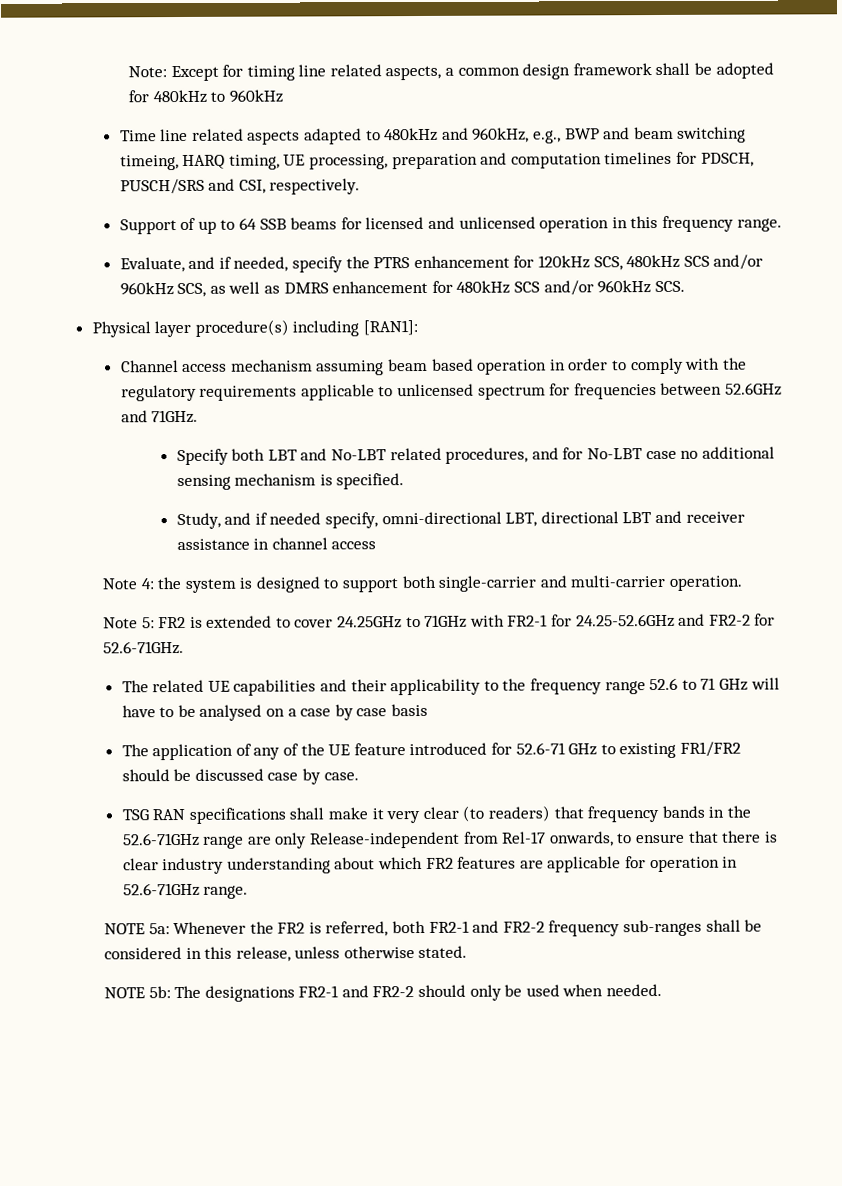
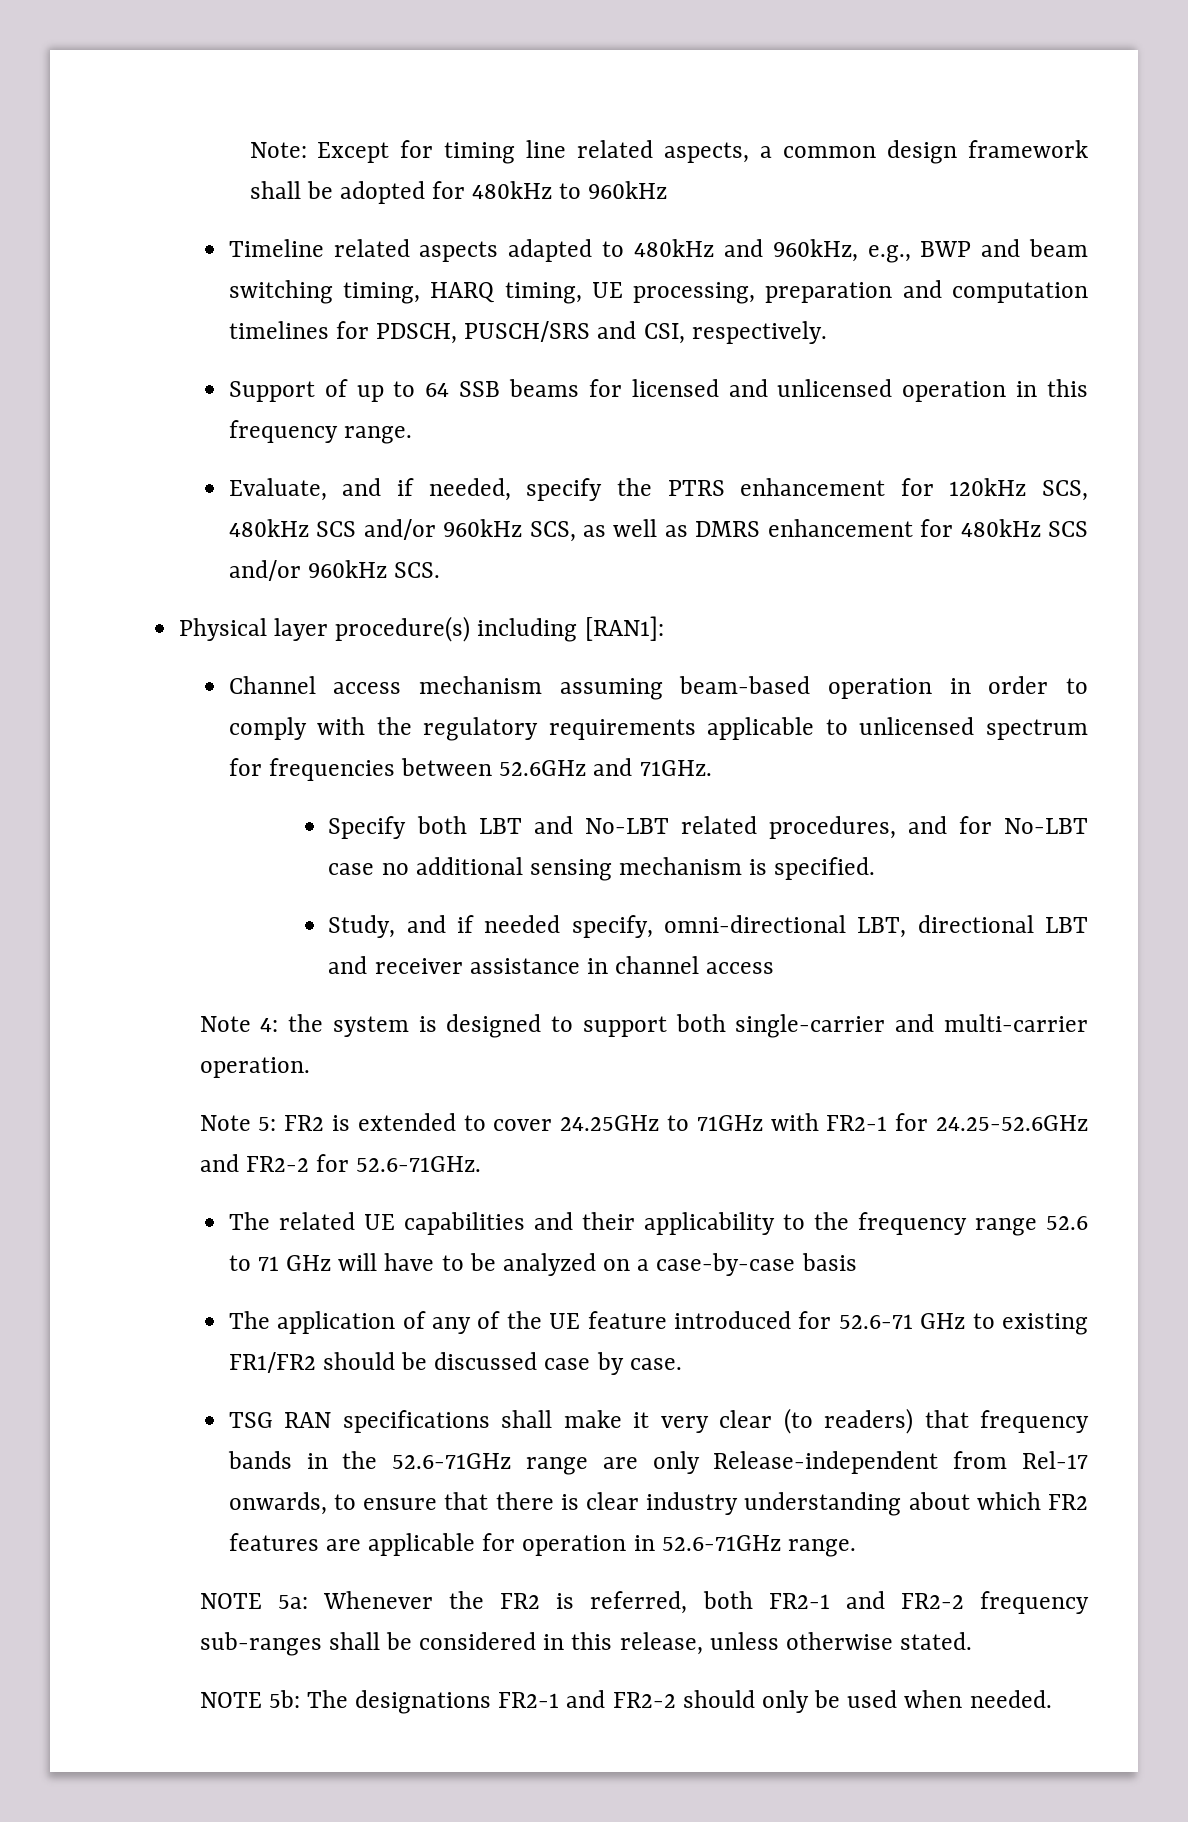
[119,128,189,142] Time line -> [228,239,324,257] Timeline
[119,155,179,171] timeing, -> [343,282,421,304] timing,
[388,358,474,372] beam based -> [679,676,811,694] beam-based
[199,704,263,721] analysed -> [502,1253,596,1276] analyzed
[300,704,388,721] case by case -> [656,1253,796,1276] case-by-case

